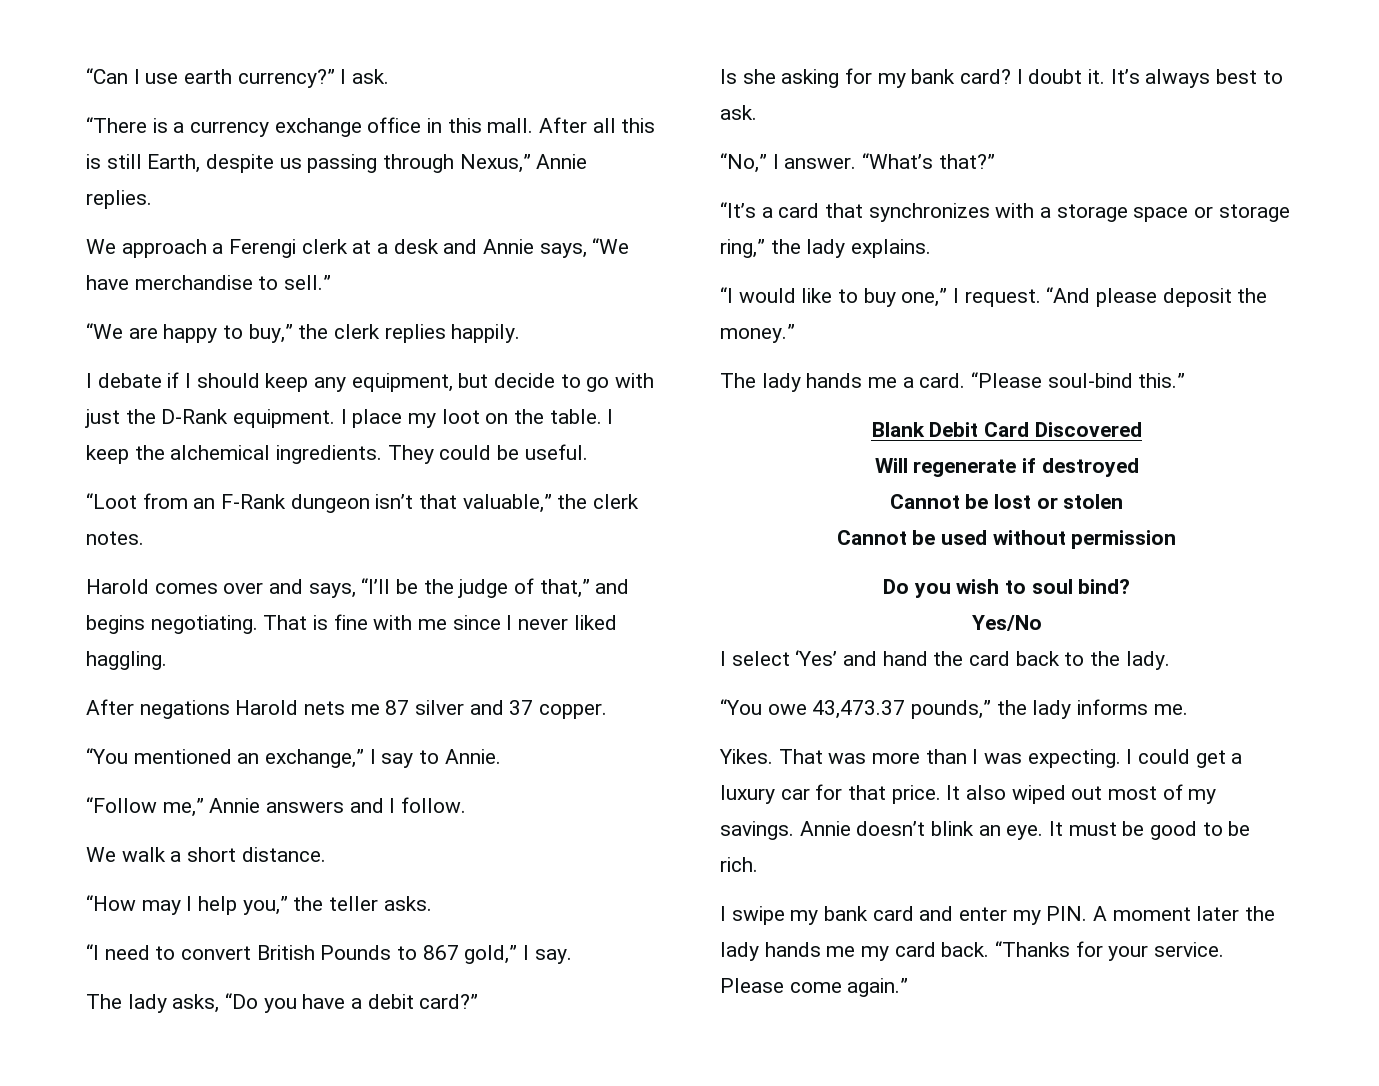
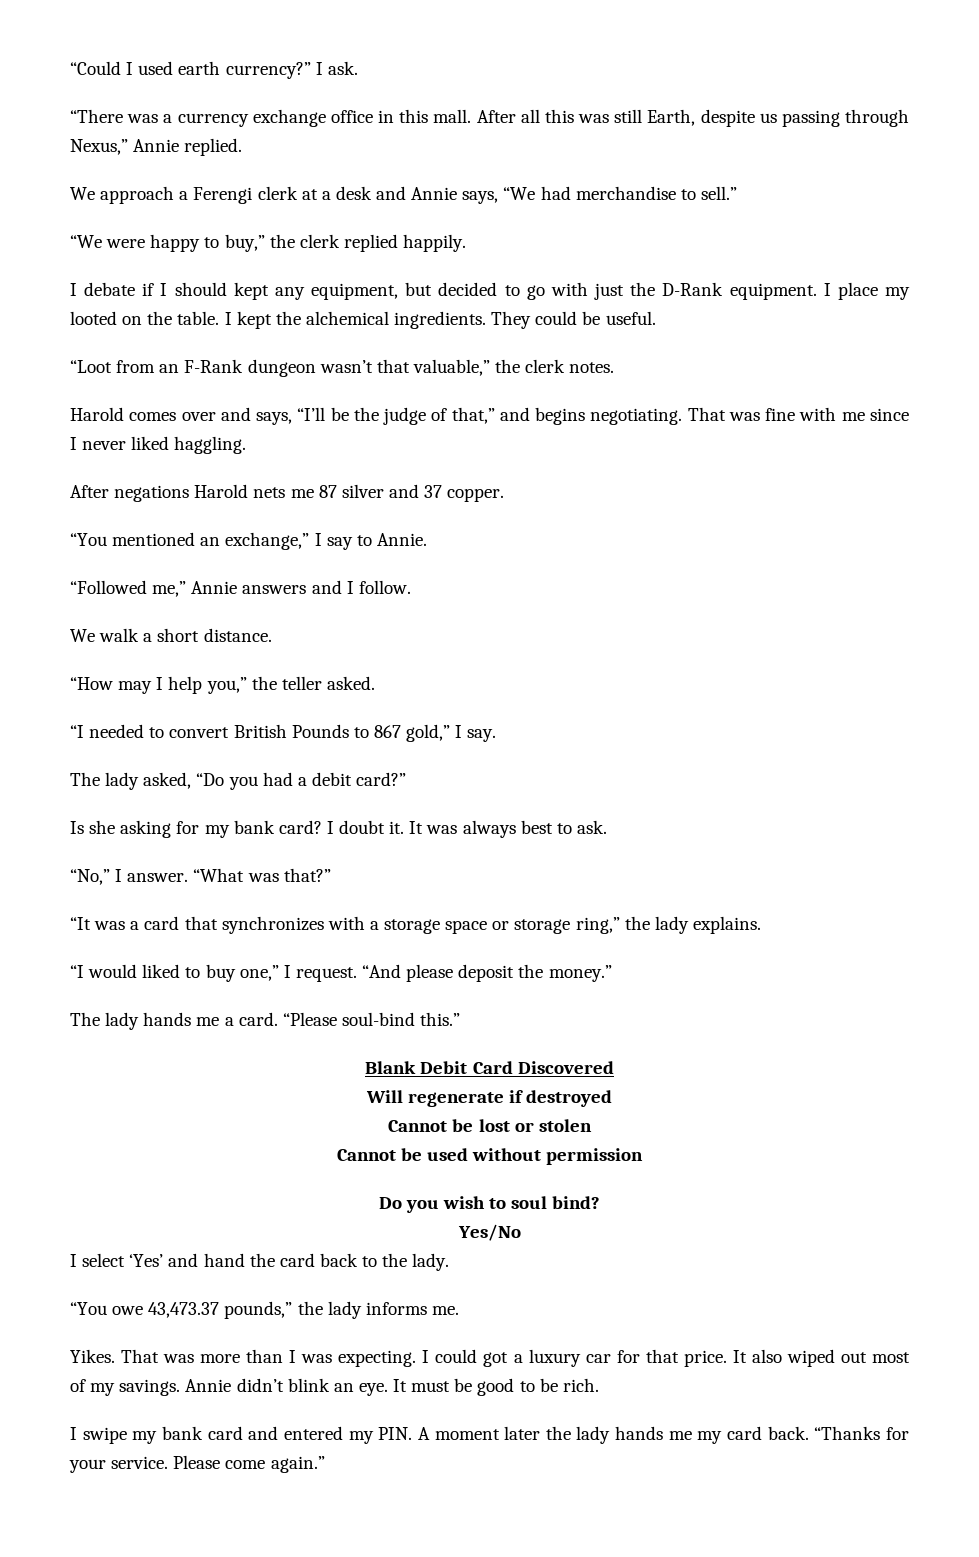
[86,68,179,84] “Can I use -> [70,61,174,75] “Could I used
[152,118,168,133] is -> [127,114,159,123] was
[86,154,101,169] is -> [578,114,610,123] was
[86,190,152,209] replies. -> [184,138,243,156] replied.
[86,275,129,290] have -> [540,186,571,200] had
[128,327,158,339] are -> [106,239,146,248] were
[384,324,446,343] replies -> [343,234,398,252] replied
[265,373,309,392] keep -> [233,282,269,300] kept
[494,373,556,388] decide -> [438,282,498,296] decided
[441,409,480,424] loot -> [70,311,117,325] looted
[86,445,129,464] keep -> [236,311,272,329] kept
[375,494,414,509] isn’t -> [319,360,373,373] wasn’t
[313,615,329,630] is -> [728,412,760,421] was
[86,797,157,813] “Follow -> [70,580,147,594] “Followed
[383,896,432,911] [86,944,150,960] asks. // “I need -> [326,676,375,690] [70,724,145,738] asked. // “I needed
[172,994,220,1013] asks, -> [143,772,192,789] asked,
[302,994,346,1009] have -> [262,772,293,786] had
[1110,69,1140,84] It’s -> [409,821,458,834] It was
[862,153,934,169] “What’s -> [193,868,279,882] “What was
[720,202,756,218] “It’s -> [70,917,126,930] “It was
[801,288,833,303] like -> [142,964,181,978] liked
[1195,750,1226,768] get -> [483,1352,509,1367] got
[856,821,926,836] doesn’t -> [236,1378,284,1392] didn’t
[959,907,1008,921] enter -> [283,1426,343,1440] entered

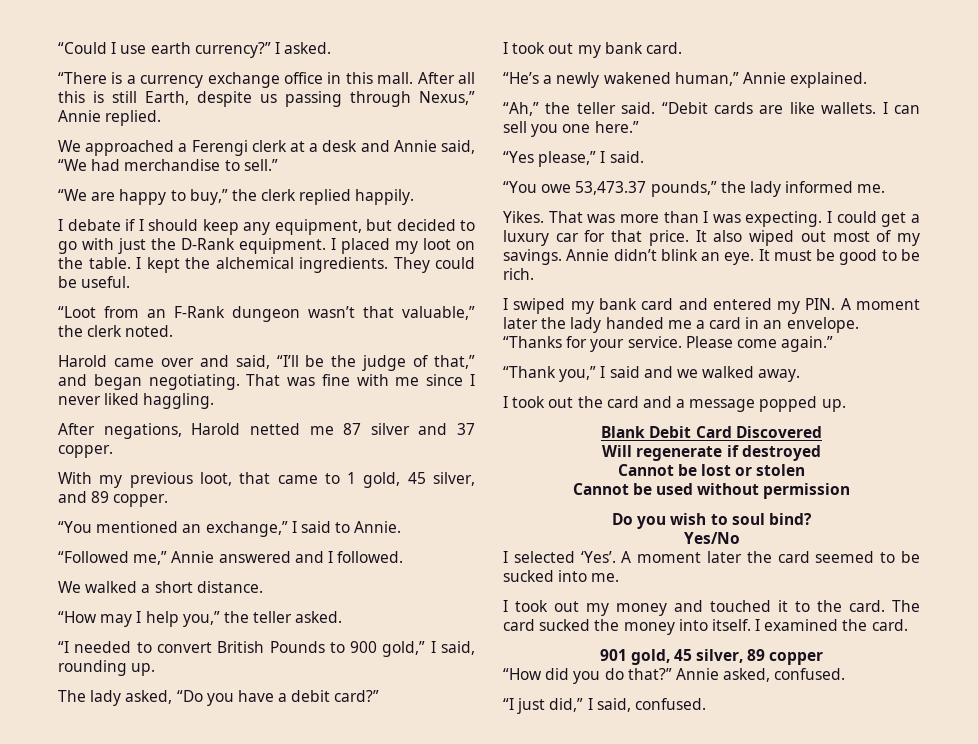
[138,61,174,75] used -> [120,45,147,54] use
[327,61,358,75] ask. -> [284,42,332,54] asked.
[127,114,159,123] was -> [111,72,123,84] is
[578,114,610,123] was -> [93,91,104,103] is
[100,186,175,204] approach -> [85,140,175,156] approached
[462,191,499,204] says, -> [440,140,475,154] said,
[106,239,146,248] were -> [91,192,116,201] are
[233,282,269,300] kept -> [202,219,239,235] keep
[837,282,910,300] [70,311,117,325] place my looted -> [341,238,451,254] placed my loot
[569,362,615,373] [70,407,177,421] notes. // Harold comes -> [125,325,174,337] [58,355,154,367] noted. // Harold came
[256,412,293,425] says, -> [235,355,270,369] said,
[535,407,586,425] begins -> [93,374,142,390] began
[114,484,286,502] negations Harold nets -> [103,423,300,439] negations, Harold netted
(505, 495) none -> [58,472,476,488] [58,491,169,507] // With my previous loot, that came to 1 gold, 45 silver, and 89 copper.
[326,537,353,550] say -> [300,521,331,533] said
[242,585,307,594] answers -> [218,551,291,563] answered
[358,580,411,594] [70,628,140,642] follow. // We walk -> [337,551,404,563] [58,581,138,593] followed. // We walked
[373,725,401,738] 867 -> [350,641,378,653] 900
[467,729,497,742] say. -> [441,641,476,655] [58,660,156,676] said, rounding up.
[262,772,293,786] had -> [237,690,274,702] have
[70,820,607,838] [70,868,331,885] [70,916,761,934] [70,964,612,982] [70,1012,461,1030] Is she asking for my bank card? I doubt it. It was always best to ask. // “No,” I answer. “What was that?” // “It was a card that synchronizes with a storage space or storage ring,” the lady explains. // “I would liked to buy one,” I request. “And please deposit the money.” // The lady hands me a card. “Please soul-bind this.” -> [503,42,682,58] [503,72,868,88] [503,102,920,116] [503,121,639,137] [503,151,644,167] [503,181,886,197] [503,211,920,227] [503,230,920,246] [503,249,920,265] [503,268,534,280] [503,298,920,314] [503,317,859,333] [503,336,834,352] [503,366,801,382] [503,396,846,412] I took out my bank card. // “He’s a newly wakened human,” Annie explained. // “Ah,” the teller said. “Debit cards are like wallets. I can sell you one here.” // “Yes please,” I said. // “You owe 53,473.37 pounds,” the lady informed me. // Yikes. That was more than I was expecting. I could get a luxury car for that price. It also wiped out most of my savings. Annie didn’t blink an eye. It must be good to be rich. // I swiped my bank card and entered my PIN. A moment later the lady handed me a card in an envelope. “Thanks for your service. Please come again.” // “Thank you,” I said and we walked away. // I took out the card and a message popped up.
[82,1253,450,1271] [70,1301,459,1319] [70,1349,910,1367] [70,1378,599,1396] [70,1426,909,1444] [69,1455,325,1473] select ‘Yes’ and hand the card back to the lady. // “You owe 43,473.37 pounds,” the lady informs me. // Yikes. That was more than I was expecting. I could got a luxury car for that price. It also wiped out most of my savings. Annie didn’t blink an eye. It must be good to be rich. // I swipe my bank card and entered my PIN. A moment later the lady hands me my card back. “Thanks for your service. Please come again.” -> [513,551,920,563] [503,570,620,582] [503,600,920,616] [503,619,908,635] [599,649,824,665] [503,668,846,684] [503,698,706,714] selected ‘Yes’. A moment later the card seemed to be sucked into me. // I took out my money and touched it to the card. The card sucked the money into itself. I examined the card. // 901 gold, 45 silver, 89 copper // “How did you do that?” Annie asked, confused. // “I just did,” I said, confused.

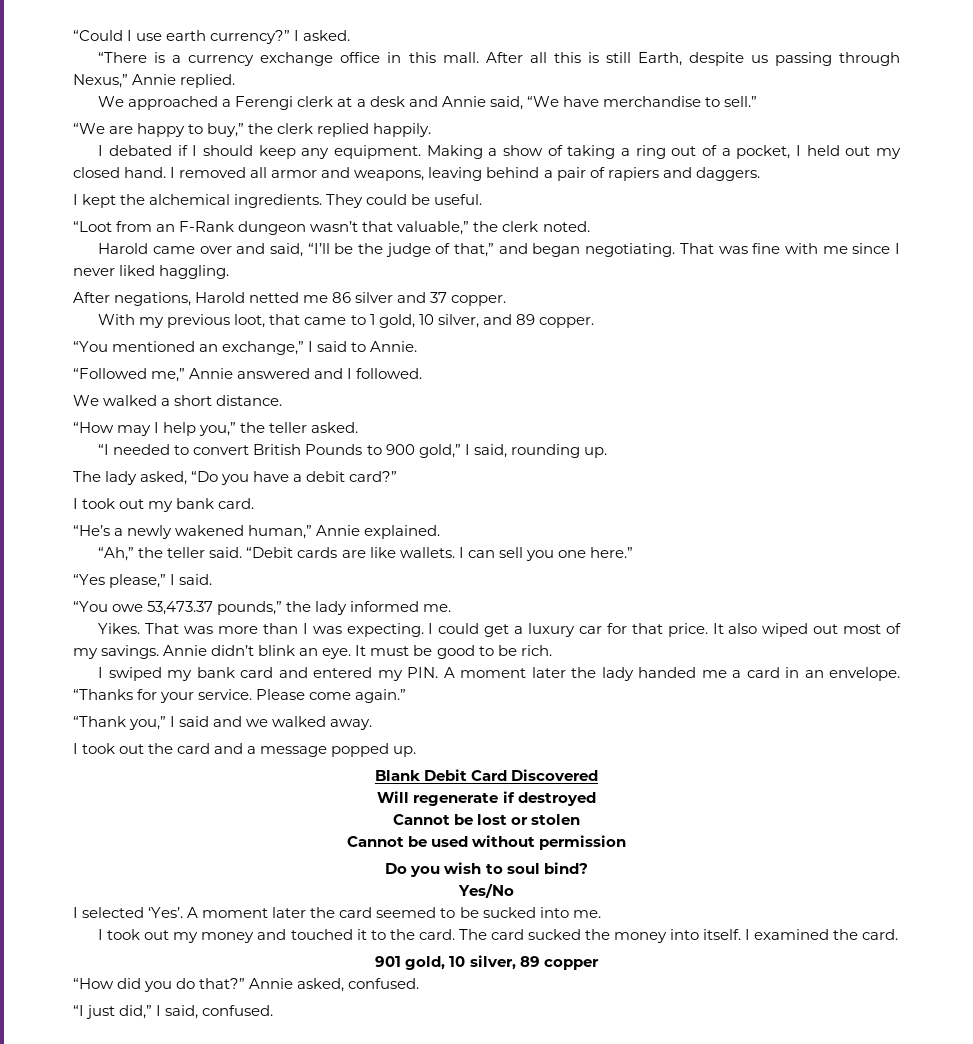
[91,159,121,171] had -> [562,96,599,107] have
[67,219,121,231] debate -> [108,145,172,156] debated
[274,219,475,235] [58,238,475,254] [58,257,131,269] equipment, but decided to go with just the D-Rank equipment. I placed my loot on the table. -> [333,145,902,159] [73,167,760,181] equipment. Making a show of taking a ring out of a pocket, I held out my closed hand. I removed all armor and weapons, leaving behind a pair of rapiers and daggers. //
[343,423,362,435] 87 -> [332,292,352,303] 86
[407,472,426,484] 45 -> [418,314,434,325] 10
[673,649,692,661] 45 -> [449,956,466,967] 10

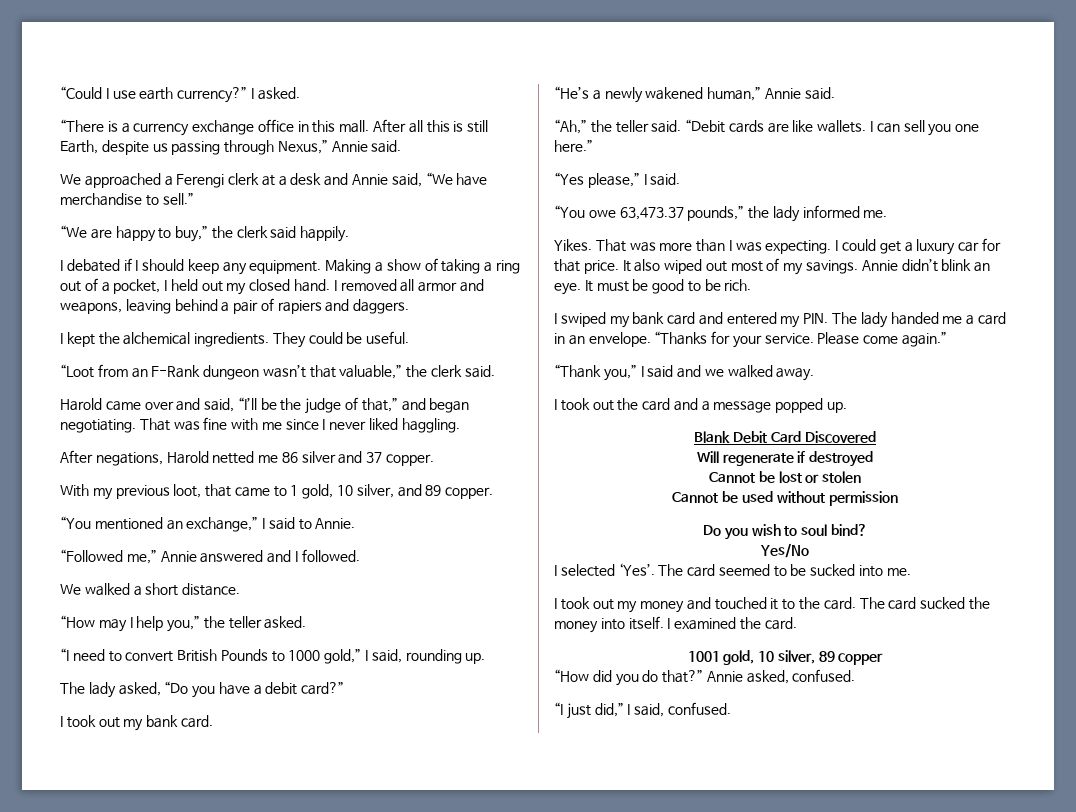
[180,74,236,88] replied. -> [371,140,402,153] said.
[317,123,370,137] replied -> [270,226,297,239] said
[542,221,590,232] noted. -> [464,365,495,378] said.
[113,444,171,455] needed -> [72,649,105,661] need
[385,444,415,455] 900 -> [288,650,321,661] 1000
[364,525,441,539] explained. -> [804,87,835,100] said.
[147,601,214,615] 53,473.37 -> [619,207,684,220] 63,473.37
[443,667,597,678] A moment later the -> [832,312,858,324] The
[187,907,336,918] A moment later the -> [658,564,684,576] The
[375,956,402,967] 901 -> [687,651,720,662] 1001

